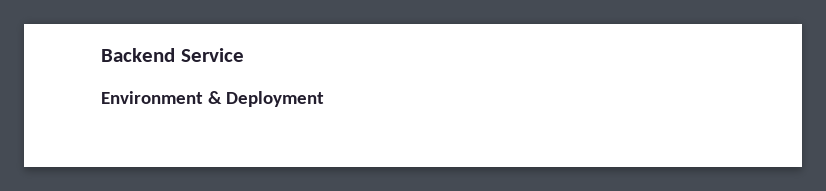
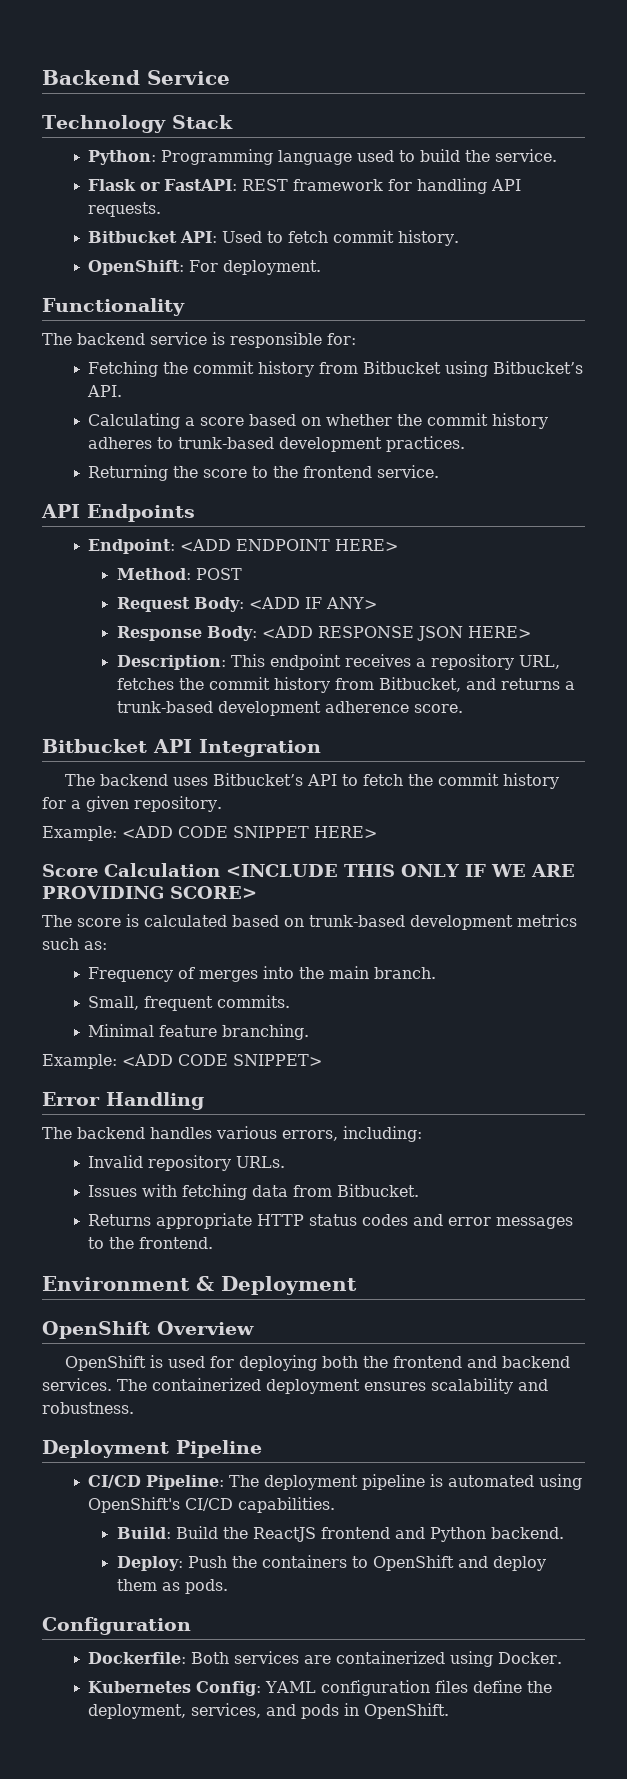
[101,91,325,107] Environment & Deployment -> [42,115,233,133] [88,149,558,165] [88,178,522,194] [88,202,162,217] [88,230,460,246] [88,260,322,275] [42,298,185,316] [42,332,356,348] [88,361,584,377] [87,385,123,397] [88,413,549,429] [88,436,466,452] [88,465,440,481] [41,504,195,522] [88,539,399,554] [116,568,242,580] [116,597,377,612] [116,626,531,641] [116,654,560,670] [116,677,575,693] [116,701,463,716] [42,739,321,757] [64,773,559,789] [42,796,222,812] [42,826,377,841] [42,863,575,877] [42,886,257,899] [42,914,577,930] [42,938,107,950] [88,966,437,982] [88,995,291,1011] [88,1024,310,1040] [42,1054,322,1069] [42,1092,204,1110] [42,1126,422,1142] [88,1155,286,1171] [88,1184,420,1200] [88,1213,574,1229] [88,1237,214,1249] [42,1276,357,1295] [42,1321,254,1339] [64,1355,570,1371] [42,1378,548,1394] [42,1402,134,1414] [42,1440,262,1458] [88,1474,583,1490] [88,1497,336,1513] [116,1526,564,1542] [116,1555,546,1571] [116,1579,228,1594] [42,1617,191,1635] [88,1651,563,1667] [88,1680,553,1696] [88,1703,450,1719] Technology Stack // Python: Programming language used to build the service. // Flask or FastAPI: REST framework for handling API requests. // Bitbucket API: Used to fetch commit history. // OpenShift: For deployment. // Functionality // The backend service is responsible for: // Fetching the commit history from Bitbucket using Bitbucket’s API. // Calculating a score based on whether the commit history adheres to trunk-based development practices. // Returning the score to the frontend service. // API Endpoints // Endpoint: <ADD ENDPOINT HERE> // Method: POST // Request Body: <ADD IF ANY> // Response Body: <ADD RESPONSE JSON HERE> // Description: This endpoint receives a repository URL, fetches the commit history from Bitbucket, and returns a trunk-based development adherence score. // Bitbucket API Integration // The backend uses Bitbucket’s API to fetch the commit history for a given repository. // Example: <ADD CODE SNIPPET HERE> // Score Calculation <INCLUDE THIS ONLY IF WE ARE PROVIDING SCORE> // The score is calculated based on trunk-based development metrics such as: // Frequency of merges into the main branch. // Small, frequent commits. // Minimal feature branching. // Example: <ADD CODE SNIPPET> // Error Handling // The backend handles various errors, including: // Invalid repository URLs. // Issues with fetching data from Bitbucket. // Returns appropriate HTTP status codes and error messages to the frontend. // Environment & Deployment // OpenShift Overview // OpenShift is used for deploying both the frontend and backend services. The containerized deployment ensures scalability and robustness. // Deployment Pipeline // CI/CD Pipeline: The deployment pipeline is automated using OpenShift's CI/CD capabilities. // Build: Build the ReactJS frontend and Python backend. // Deploy: Push the containers to OpenShift and deploy them as pods. // Configuration // Dockerfile: Both services are containerized using Docker. // Kubernetes Config: YAML configuration files define the deployment, services, and pods in OpenShift.

